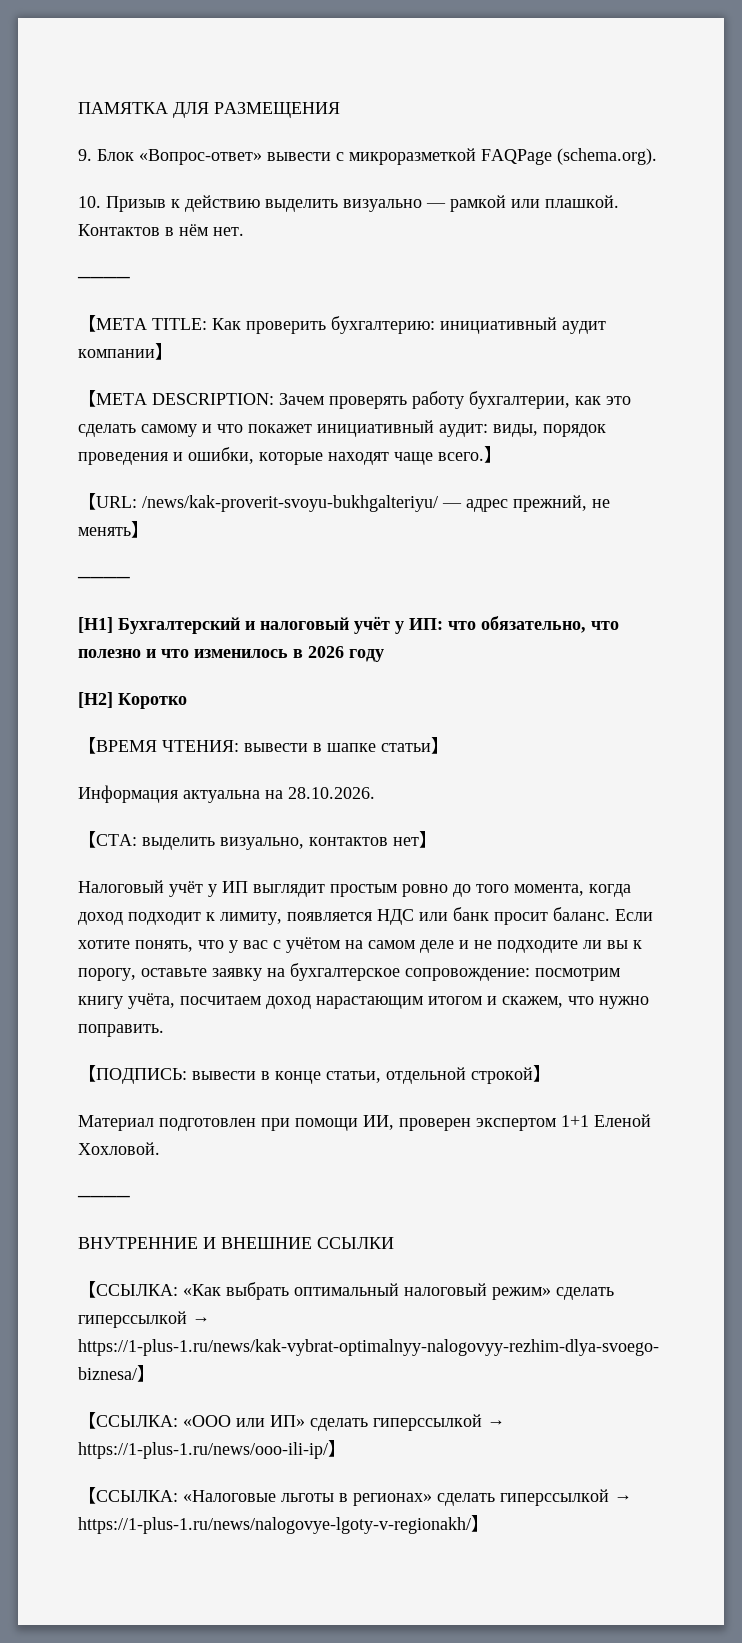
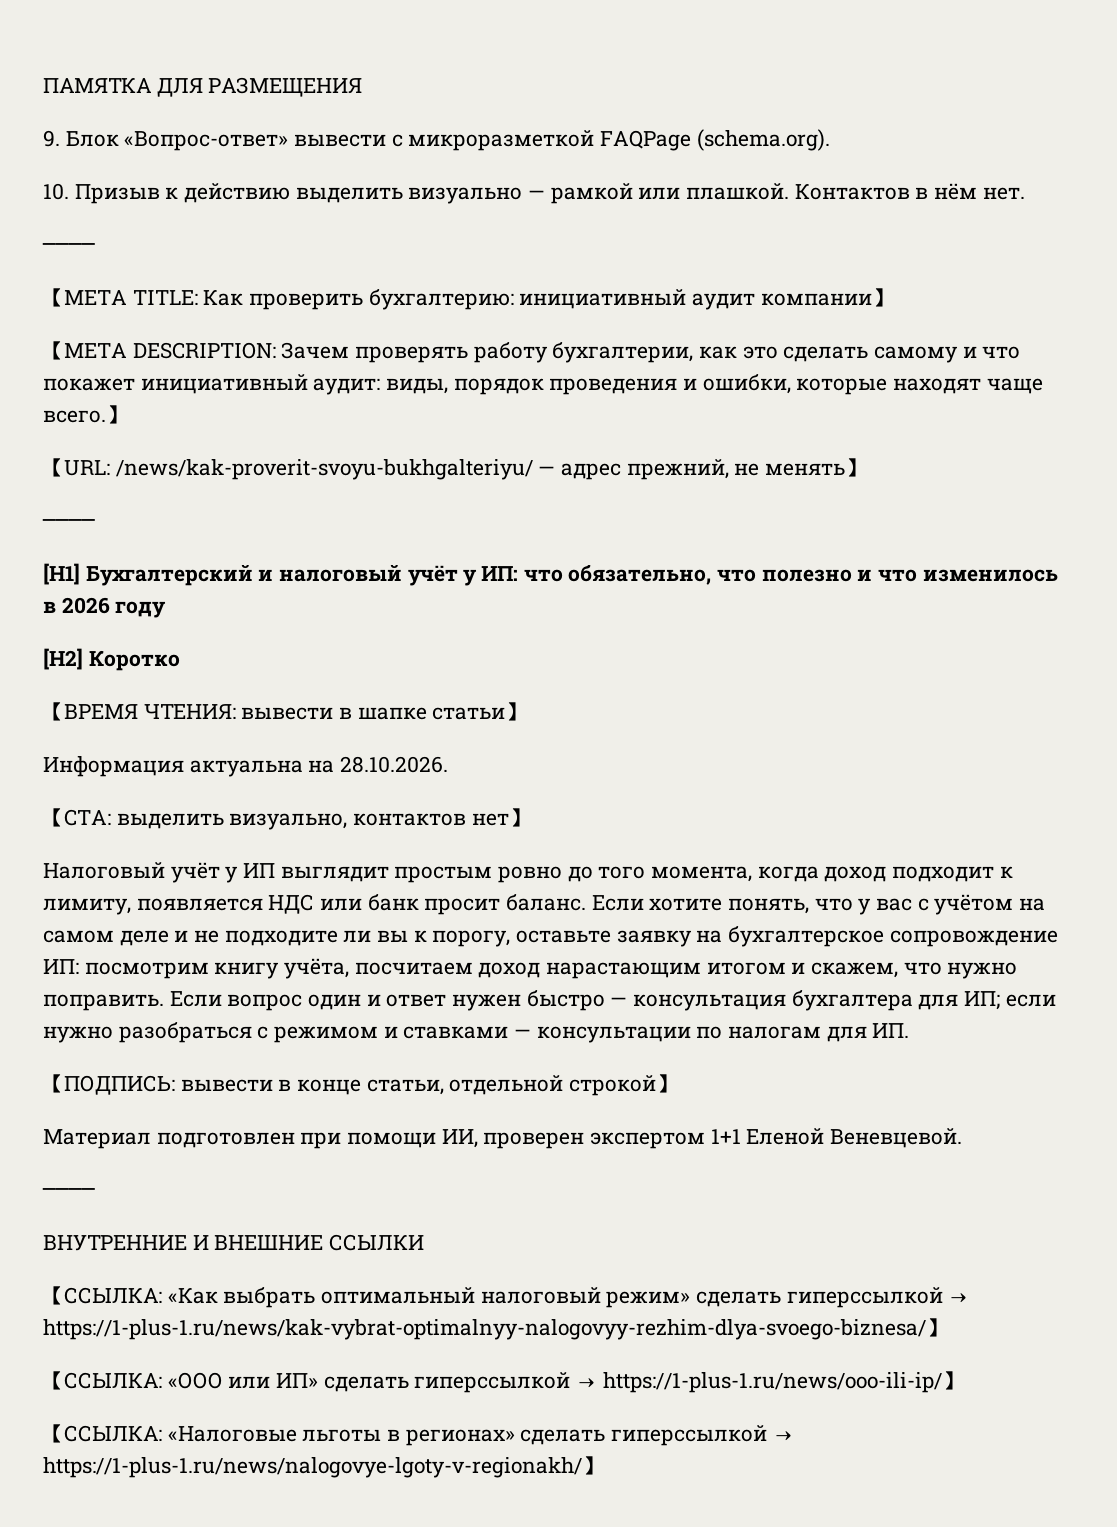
[405,968,530,981] сопровождение: -> [889,930,1058,947] [43,959,79,974] сопровождение ИП:
(164, 1030) none -> [169,990,1056,1011] [43,1022,910,1043] Если вопрос один и ответ нужен быстро — консультация бухгалтера для ИП; если нужно разобраться с режимом и ставками — консультации по налогам для ИП.
[78,1142,160,1155] Хохловой. -> [830,1128,963,1148] Веневцевой.

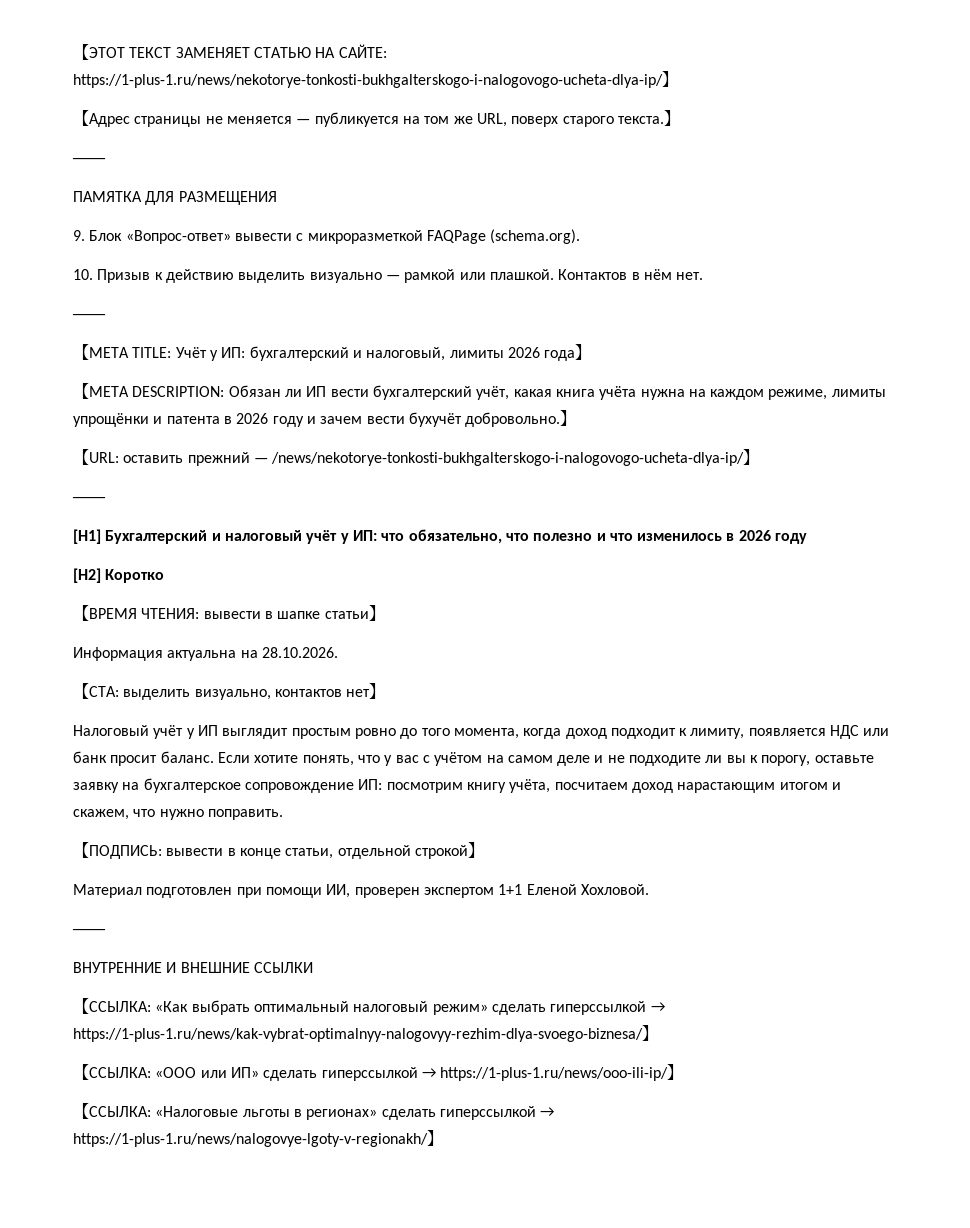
(43, 85) none -> [73,44,387,60] [73,71,678,88] [73,110,680,127] [72,158,106,163] 【ЭТОТ ТЕКСТ ЗАМЕНЯЕТ СТАТЬЮ НА САЙТЕ: https://1-plus-1.ru/news/nekotorye-tonkosti-bukhgalterskogo-i-nalogovogo-ucheta-dlya-ip/】 // 【Адрес страницы не меняется — публикуется на том же URL, поверх старого текста.】 // ──── //
[203,288,893,310] [43,341,1021,363] [43,374,1043,395] [43,405,127,424] [43,458,846,480] Как проверить бухгалтерию: инициативный аудит компании】 // 【META DESCRIPTION: Зачем проверять работу бухгалтерии, как это сделать самому и что покажет инициативный аудит: виды, порядок проведения и ошибки, которые находят чаще всего.】 // 【URL: /news/kak-proverit-svoyu-bukhgalteriyu/ — адрес прежний, не менять -> [175,344,592,361] [73,383,886,400] [73,410,577,427] [73,449,745,466] Учёт у ИП: бухгалтерский и налоговый, лимиты 2026 года】 // 【META DESCRIPTION: Обязан ли ИП вести бухгалтерский учёт, какая книга учёта нужна на каждом режиме, лимиты упрощёнки и патента в 2026 году и зачем вести бухучёт добровольно.】 // 【URL: оставить прежний — /news/nekotorye-tonkosti-bukhgalterskogo-i-nalogovogo-ucheta-dlya-ip/
[169,990,1056,1011] [43,1022,910,1043] Если вопрос один и ответ нужен быстро — консультация бухгалтера для ИП; если нужно разобраться с режимом и ставками — консультации по налогам для ИП. -> (283, 814) none
[830,1128,963,1148] Веневцевой. -> [580,884,649,895] Хохловой.

